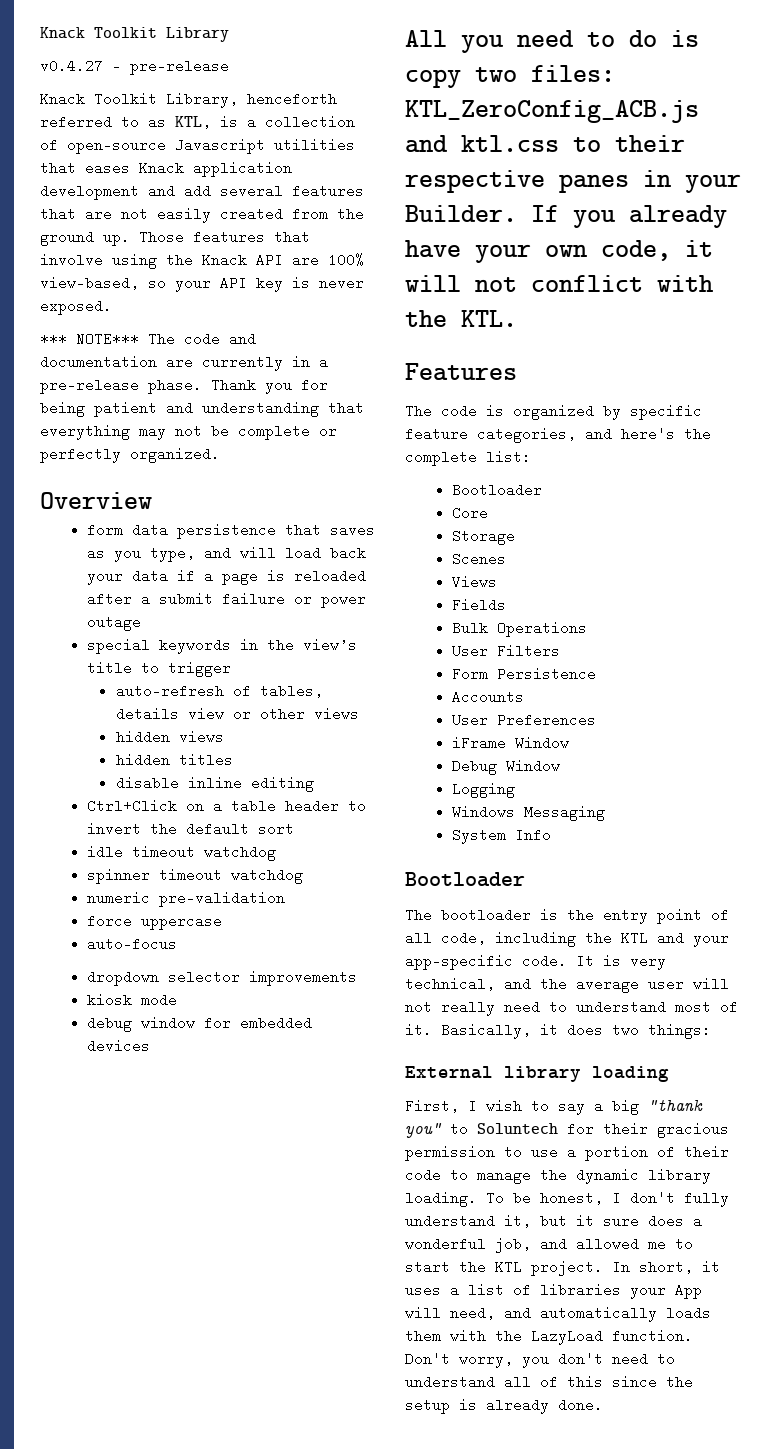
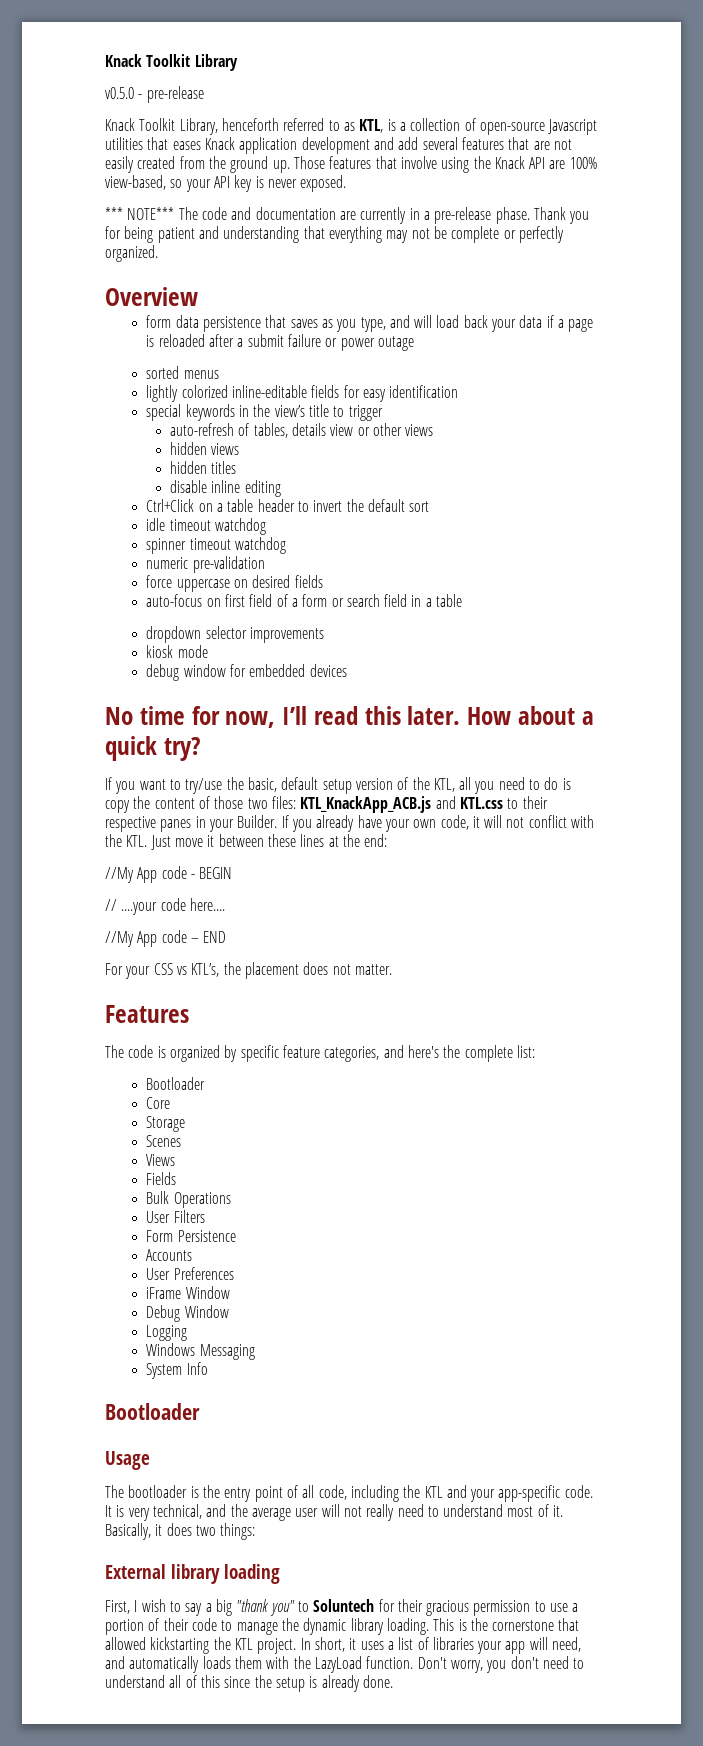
[40,59,103,73] v0.4.27 -> [105,87,134,99] v0.5.0
(142, 623) none -> [146,366,219,379] [146,385,459,402] // sorted menus // lightly colorized inline-editable fields for easy identification
[87,937,178,951] // auto-focus -> [233,575,323,588] [146,594,463,607] on desired fields // auto-focus on first field of a form or search field in a table
[405,30,447,47] All -> [105,706,594,728] [105,736,201,761] [105,777,472,794] No time for now, I’ll read this later. How about a quick try? // If you want to try/use the basic, default setup version of the KTL, all
[475,65,615,82] [405,100,699,123] [405,135,559,153] two files: KTL_ZeroConfig_ACB.js and ktl.css -> [133,796,503,813] the content of those two files: KTL_KnackApp_ACB.js and KTL.css
(517, 318) none -> [150,834,388,850] [105,866,233,883] [105,898,225,915] [105,930,227,947] [105,962,392,979] Just move it between these lines at the end: // //My App code - BEGIN // // ....your code here.... // //My App code – END // For your CSS vs KTL’s, the placement does not matter.
(525, 879) none -> [105,1451,150,1470] // Usage
[486,1191,729,1207] [405,1214,702,1228] [405,1237,693,1253] [405,1260,450,1274] To be honest, I don't fully understand it, but it sure does a wonderful job, and allowed me to start -> [433,1618,580,1631] [105,1637,210,1654] This is the cornerstone that allowed kickstarting
[675,1283,702,1299] App -> [505,1641,526,1654] app

